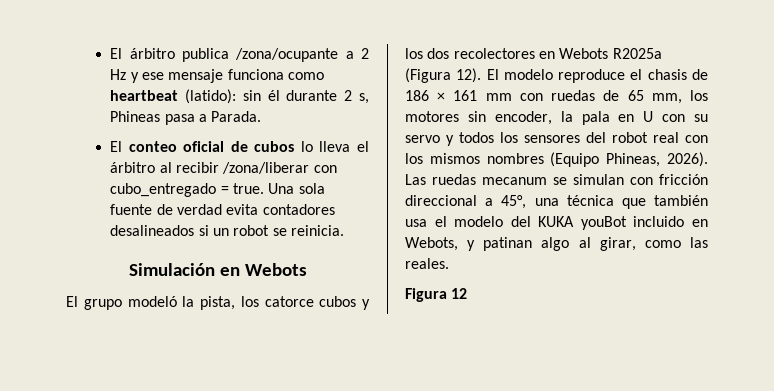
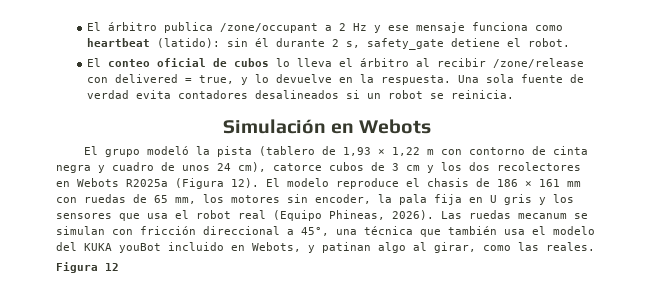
[235,48,339,62] /zona/ocupante -> [219,23,318,33] /zone/occupant
[110,111,262,125] Phineas pasa a Parada. -> [366,38,570,50] safety_gate detiene el robot.
[222,162,337,174] [110,183,264,197] /zona/liberar con cubo_entregado = true. -> [492,58,584,68] [86,74,451,85] /zone/release con delivered = true, y lo devuelve en la respuesta.
[200,296,357,310] pista, los catorce cubos -> [216,146,588,157] [56,162,420,173] pista (tablero de 1,93 × 1,22 m con contorno de cinta negra y cuadro de unos 24 cm), catorce cubos de 3 cm
(610, 118) none -> [434,194,462,205] fija
[662,114,708,122] [405,132,708,146] [405,153,544,164] con su servo y todos los sensores del robot real con los mismos nombres -> [504,194,574,205] [56,210,266,221] gris y los sensores que usa el robot real

